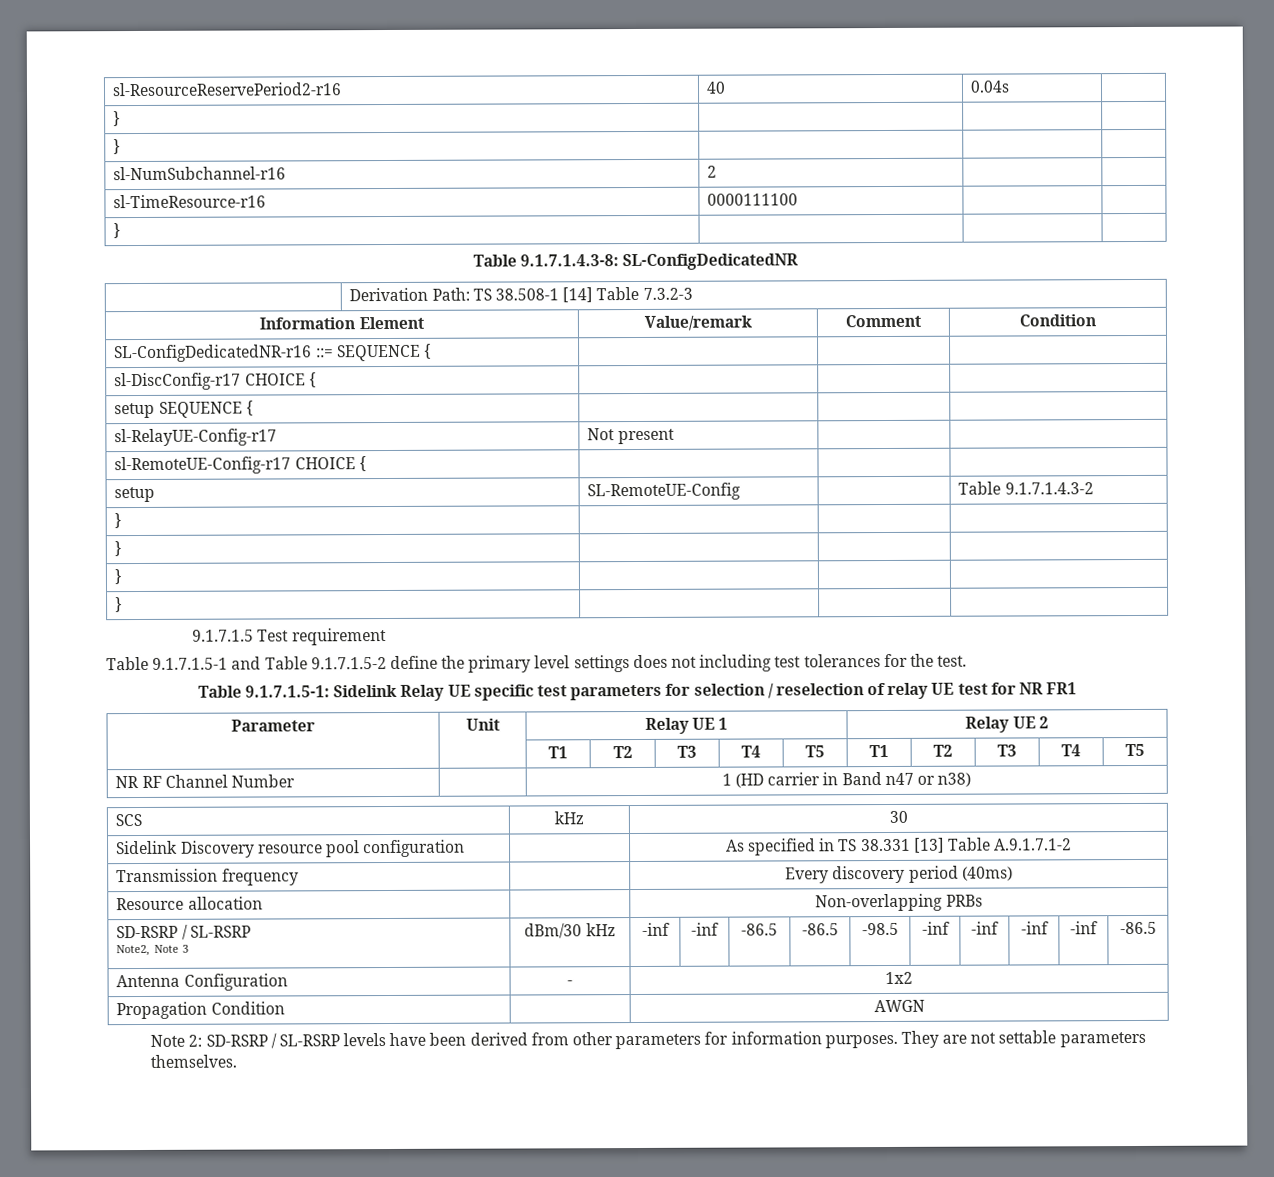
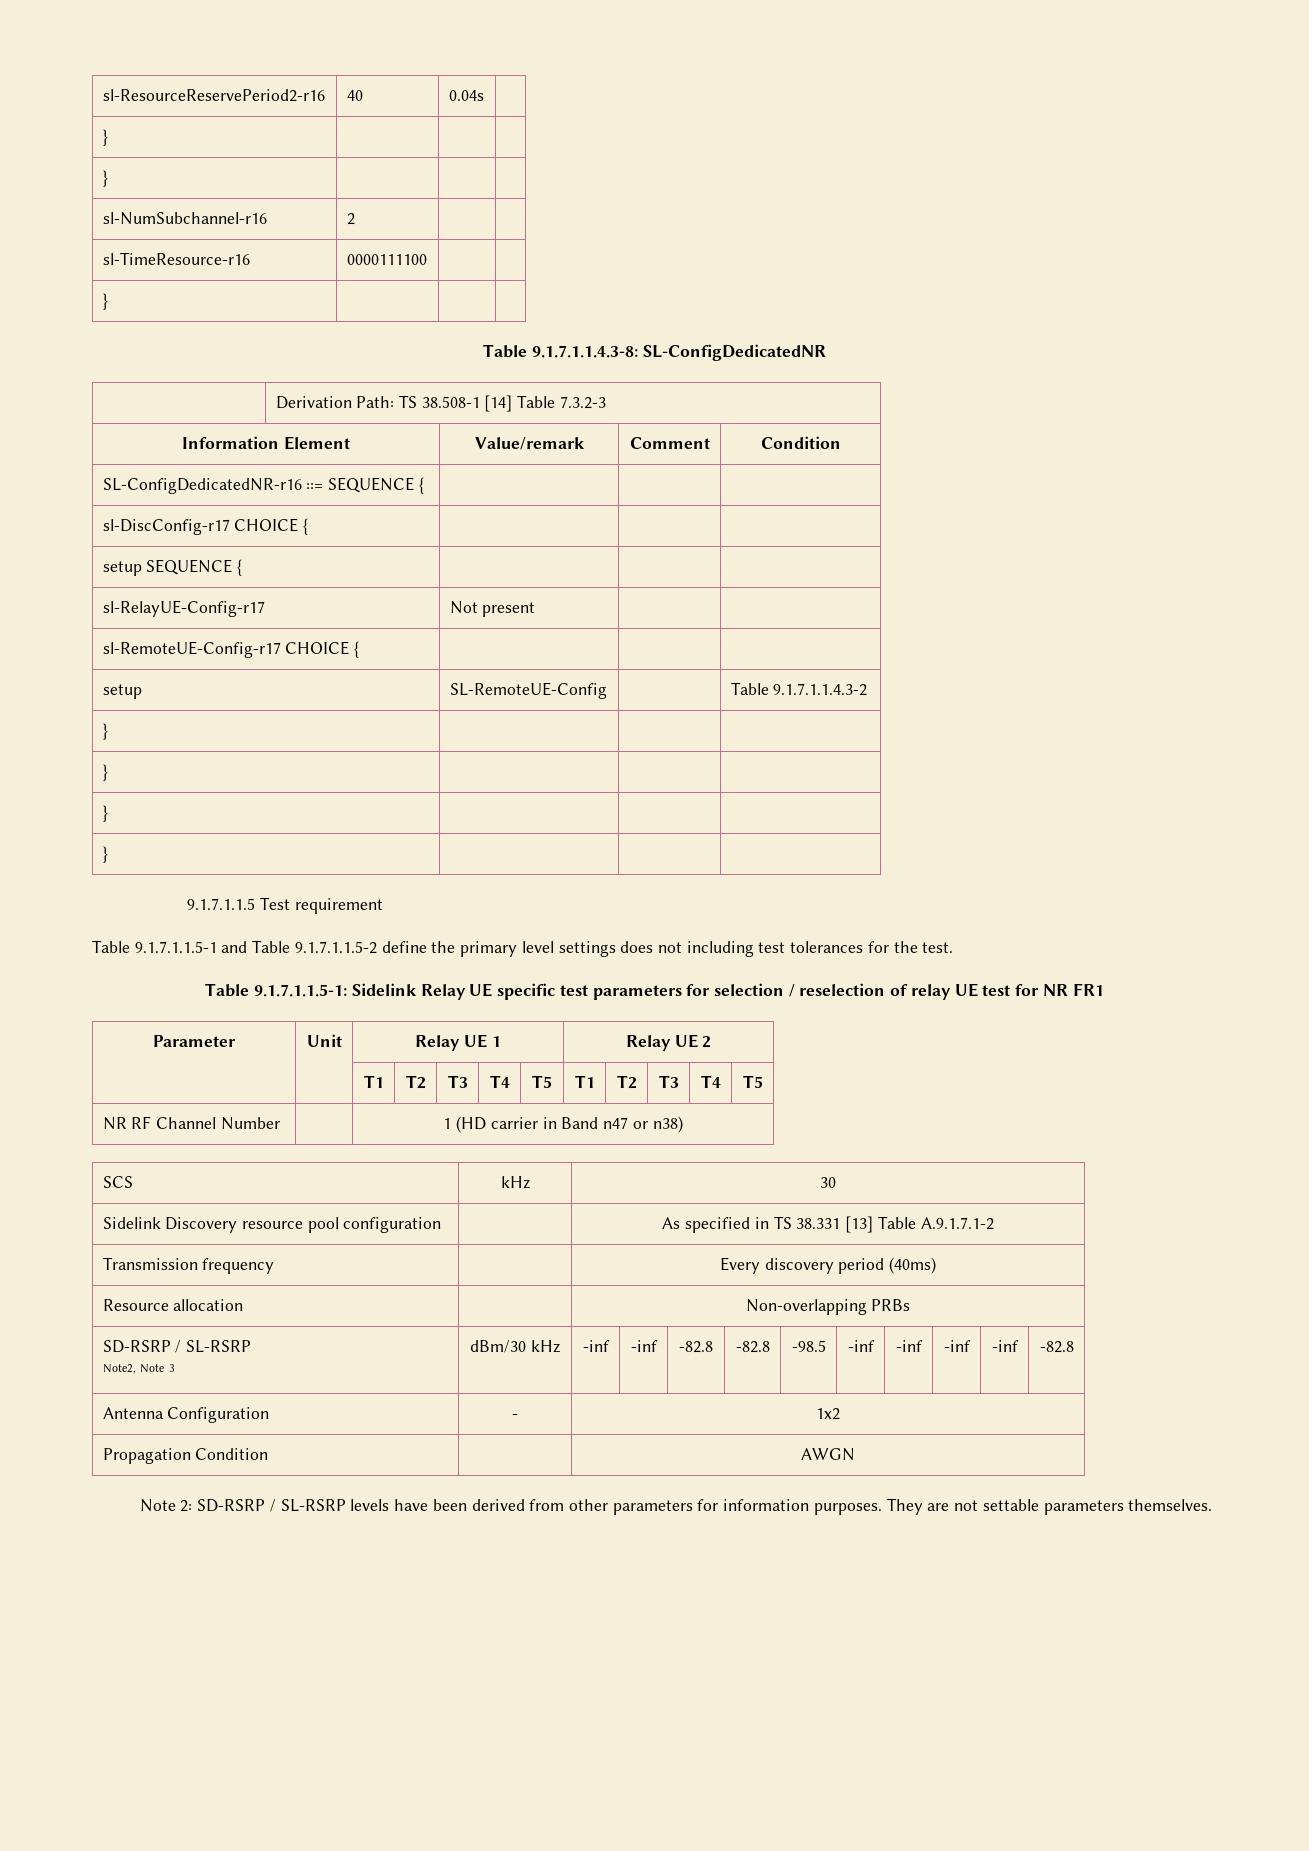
[520,254,619,267] 9.1.7.1.4.3-8: -> [532,345,638,358] 9.1.7.1.1.4.3-8:
[1004,482,1094,495] 9.1.7.1.4.3-2 -> [773,683,868,696] 9.1.7.1.1.4.3-2
[192,629,255,642] 9.1.7.1.5 -> [187,898,256,910] 9.1.7.1.1.5
[152,657,229,670] 9.1.7.1.5-1 -> [134,941,217,953] 9.1.7.1.1.5-1
[310,657,387,670] 9.1.7.1.5-2 -> [294,941,377,954] 9.1.7.1.1.5-2
[245,685,331,698] 9.1.7.1.5-1: -> [254,984,348,997] 9.1.7.1.1.5-1:
[741,923,778,936] [801,923,839,936] -86.5 | -86.5 -> [679,1341,713,1353] [735,1341,770,1353] -82.8 | -82.8
[1119,921,1157,935] -86.5 -> [1039,1341,1074,1353] -82.8

